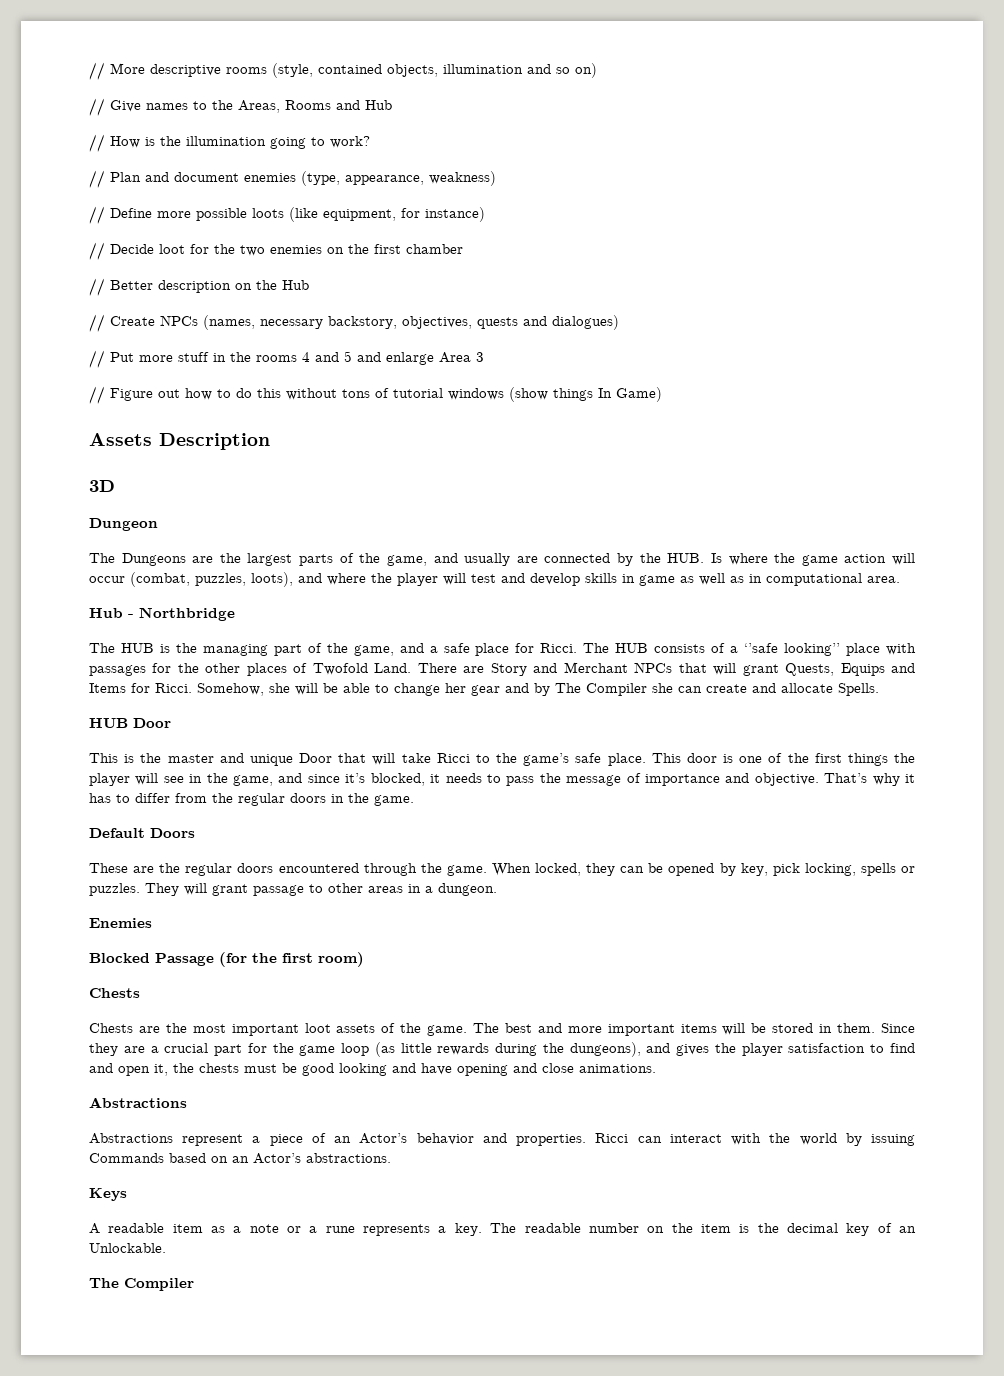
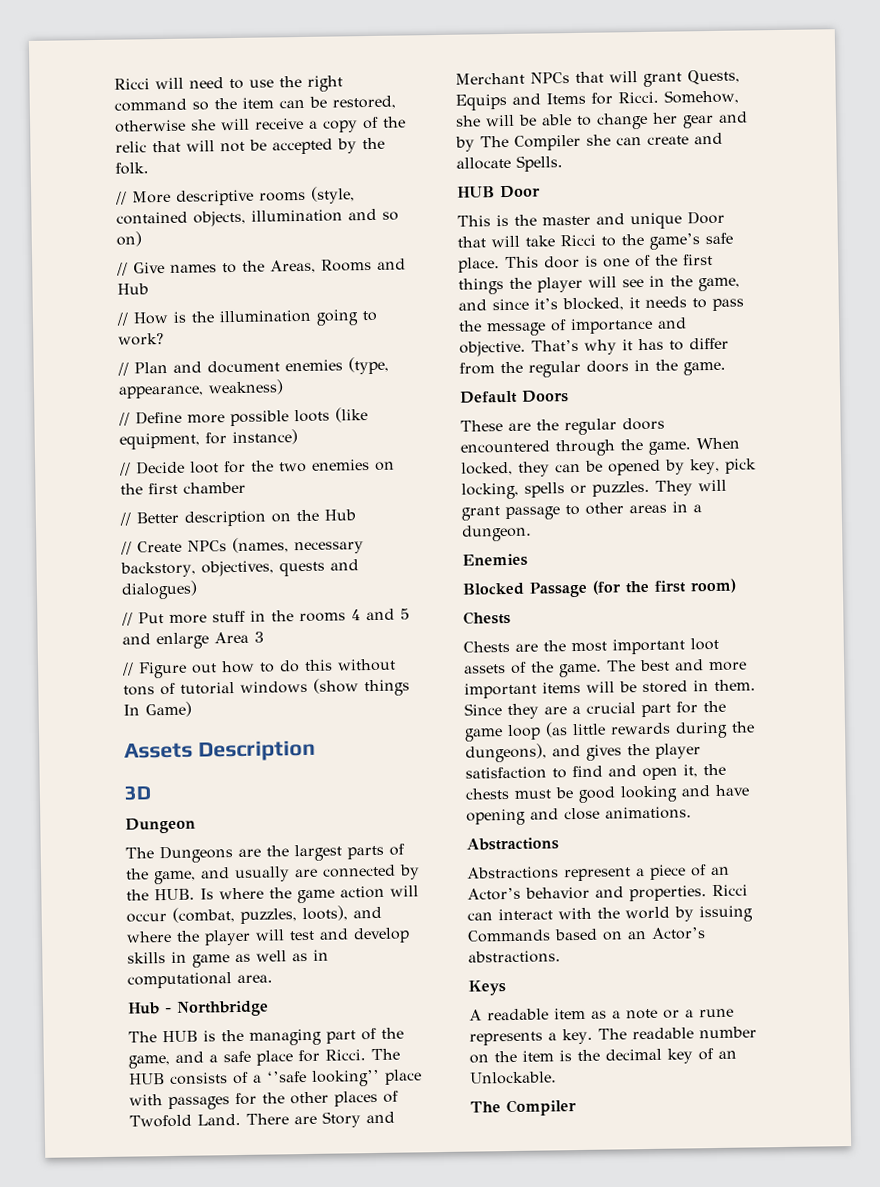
(89, 71) none -> [114,75,343,92] [114,95,396,112] [115,116,406,133] [115,137,385,155] [115,162,149,175] Ricci will need to use the right command so the item can be restored, otherwise she will receive a copy of the relic that will not be accepted by the folk. //

